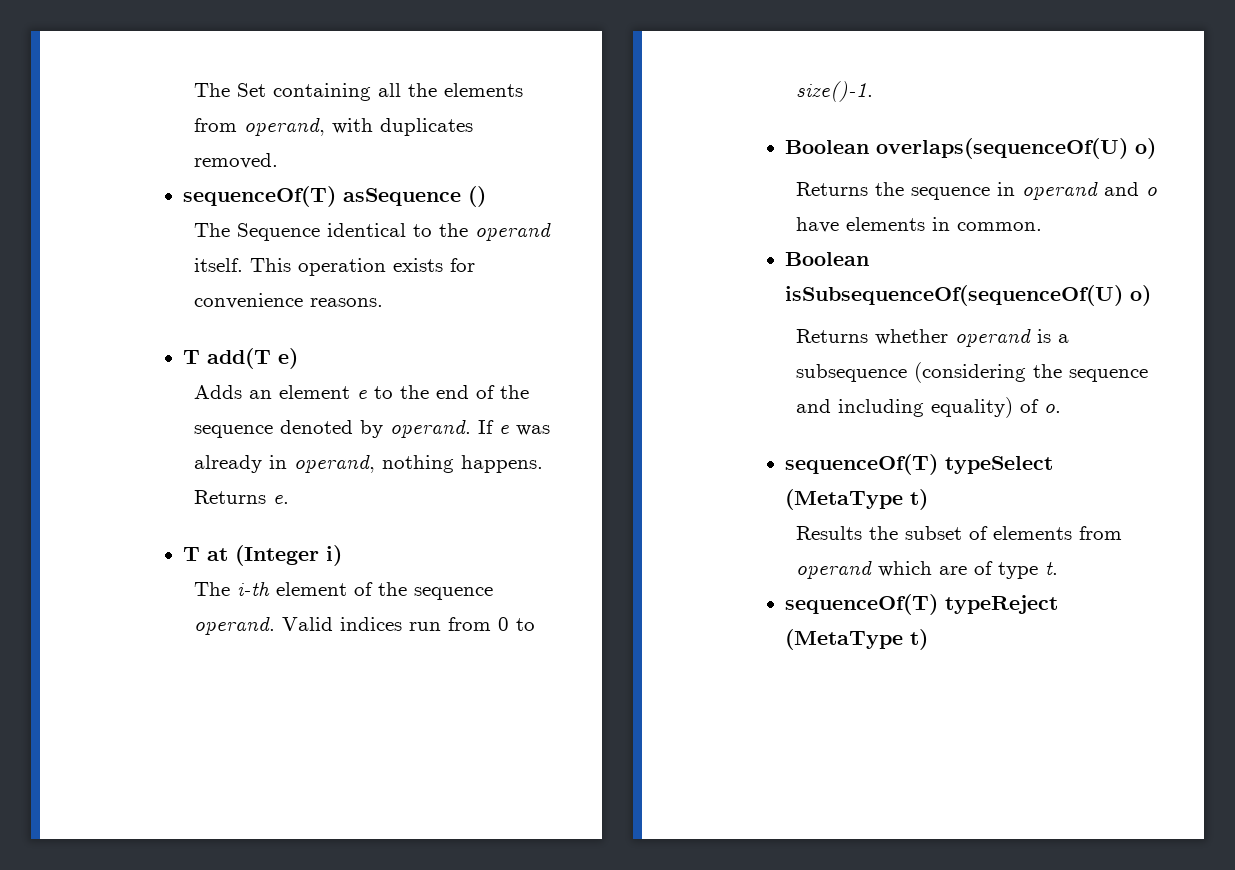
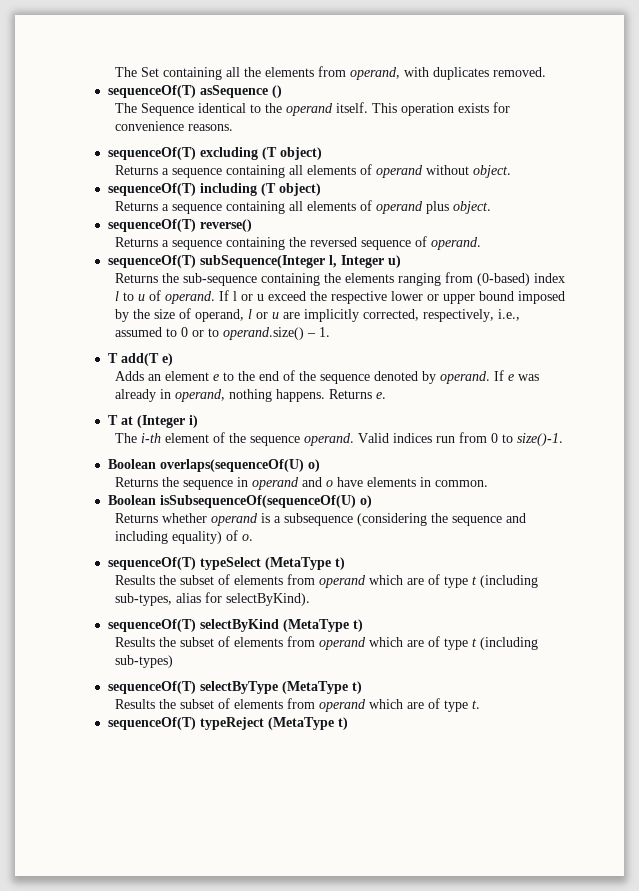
(383, 302) none -> [107,147,322,160] [115,164,512,178] [107,183,321,196] [115,200,492,214] [107,219,252,232] [115,236,482,250] [107,255,401,268] [115,272,566,286] [115,290,566,304] [115,308,521,322] [115,327,331,340] // sequenceOf(T) excluding (T object) // Returns a sequence containing all elements of operand without object. // sequenceOf(T) including (T object) // Returns a sequence containing all elements of operand plus object. // sequenceOf(T) reverse() // Returns a sequence containing the reversed sequence of operand. // sequenceOf(T) subSequence(Integer l, Integer u) // Returns the sub-sequence containing the elements ranging from (0-based) index l to u of operand. If l or u exceed the respective lower or upper bound imposed by the size of operand, l or u are implicitly corrected, respectively, i.e., assumed to 0 or to operand.size() – 1.
(929, 499) none -> [115,574,539,588] [115,592,311,606] [107,619,363,632] [115,636,539,650] [115,655,174,668] [107,681,362,694] // Results the subset of elements from operand which are of type t (including sub-types, alias for selectByKind). // sequenceOf(T) selectByKind (MetaType t) // Results the subset of elements from operand which are of type t (including sub-types) // sequenceOf(T) selectByType (MetaType t)

